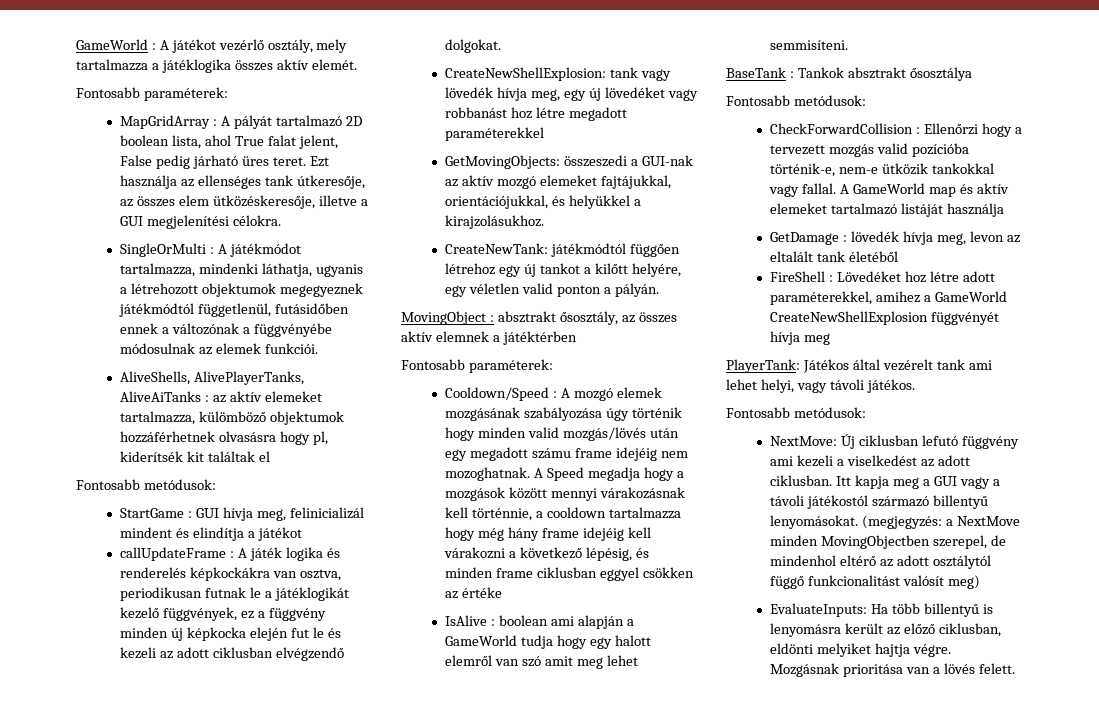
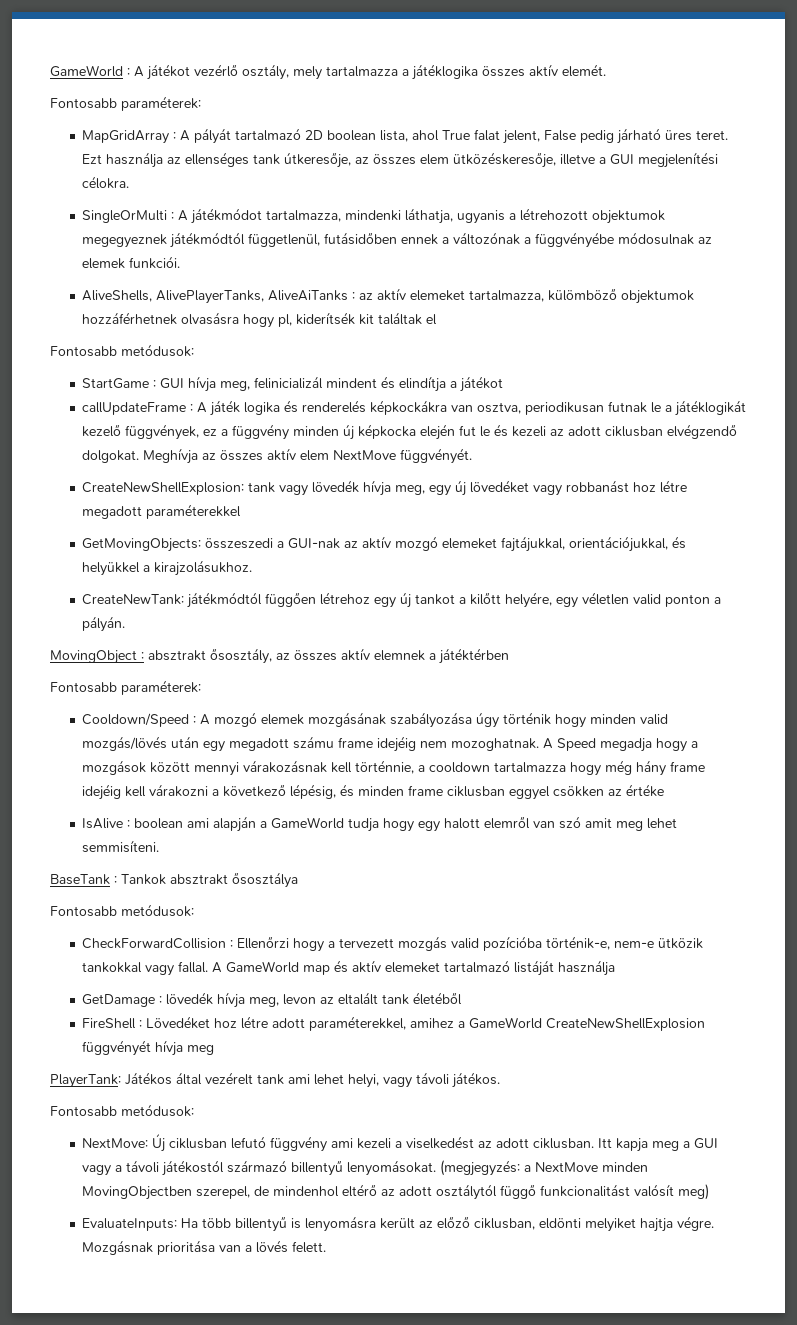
(502, 46) none -> [143,448,473,464] Meghívja az összes aktív elem NextMove függvényét.

